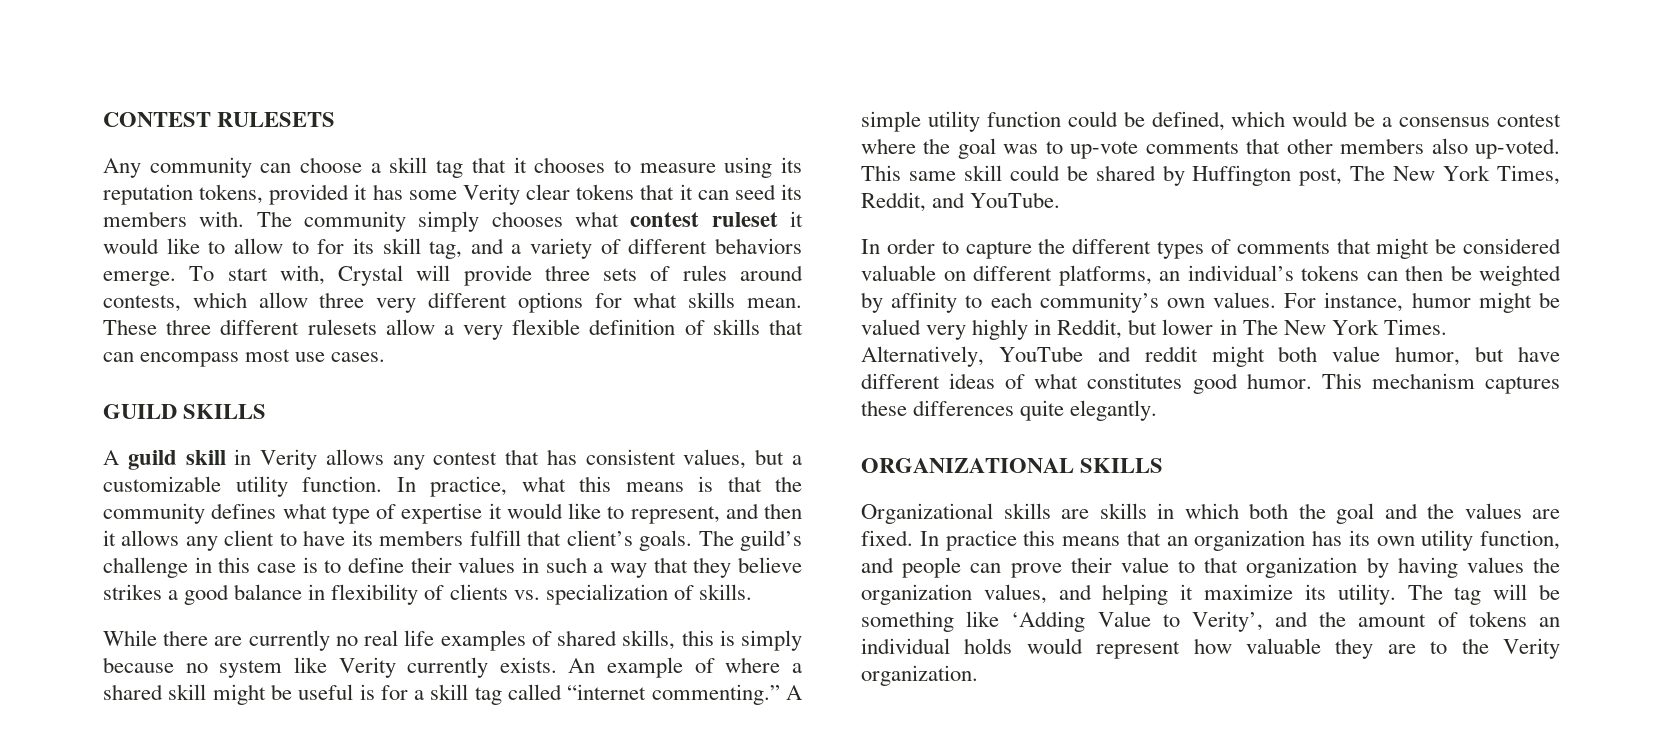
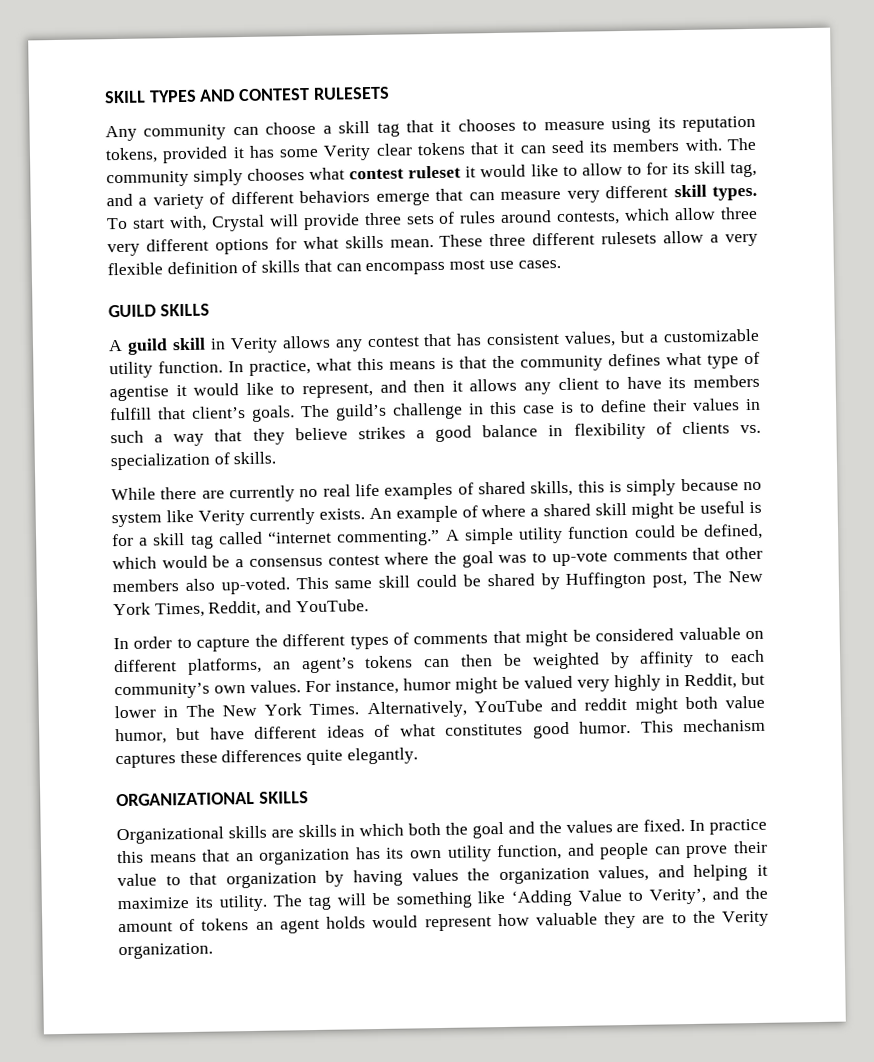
(103, 119) none -> [104,89,236,104] SKILL TYPES AND
[103,271,176,286] emerge. -> [375,184,757,206] emerge that can measure very different skill types.
[401,503,483,524] expertise -> [109,385,169,402] agentise
[1187,265,1294,281] individual’s -> [301,657,355,674] agent’s
[861,638,950,654] individual -> [279,918,320,934] agent

